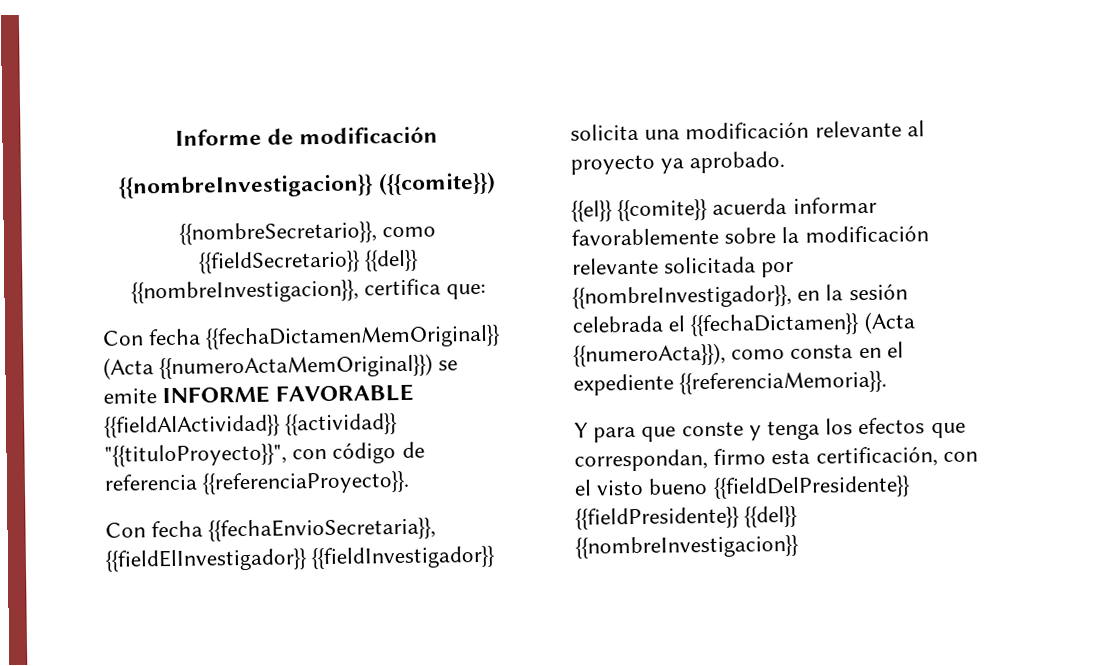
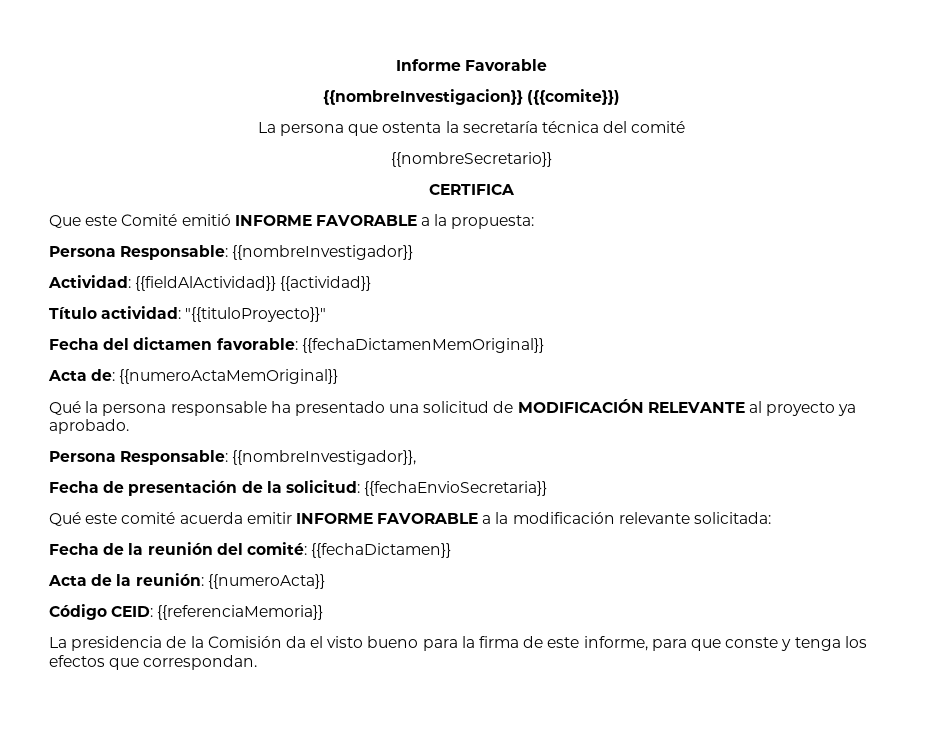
[267,126,439,145] de modificación -> [465,59,548,71] Favorable
[178,221,437,245] [197,249,420,274] [130,278,487,304] [102,324,502,350] [103,353,459,380] [103,383,415,405] [104,413,399,438] [104,441,425,467] [104,470,411,495] [105,517,437,542] [105,545,497,572] [570,120,925,141] [570,151,786,175] [571,196,877,222] [571,225,929,246] [572,256,795,278] [572,283,908,309] [572,311,916,337] [573,341,904,367] [573,370,888,396] [574,422,588,438] {{nombreSecretario}}, como {{fieldSecretario}} {{del}} {{nombreInvestigacion}}, certifica que: // Con fecha {{fechaDictamenMemOriginal}} (Acta {{numeroActaMemOriginal}}) se emite INFORME FAVORABLE {{fieldAlActividad}} {{actividad}} "{{tituloProyecto}}", con código de referencia {{referenciaProyecto}}. // Con fecha {{fechaEnvioSecretaria}}, {{fieldElInvestigador}} {{fieldInvestigador}} solicita una modificación relevante al proyecto ya aprobado. // {{el}} {{comite}} acuerda informar favorablemente sobre la modificación relevante solicitada por {{nombreInvestigador}}, en la sesión celebrada el {{fechaDictamen}} (Acta {{numeroActa}}), como consta en el expediente {{referenciaMemoria}}. // Y -> [257,121,686,136] [391,152,552,167] [429,184,515,195] [49,214,535,229] [49,245,414,260] [48,275,372,291] [49,306,327,322] [49,337,544,353] [48,369,339,384] [49,399,857,416] [49,419,129,434] [49,450,417,465] [49,480,548,496] [49,512,772,526] [49,542,452,558] [48,573,325,589] [49,604,324,620] [49,636,648,651] La persona que ostenta la secretaría técnica del comité // {{nombreSecretario}} // CERTIFICA // Que este Comité emitió INFORME FAVORABLE a la propuesta: // Persona Responsable: {{nombreInvestigador}} // Actividad: {{fieldAlActividad}} {{actividad}} // Título actividad: "{{tituloProyecto}}" // Fecha del dictamen favorable: {{fechaDictamenMemOriginal}} // Acta de: {{numeroActaMemOriginal}} // Qué la persona responsable ha presentado una solicitud de MODIFICACIÓN RELEVANTE al proyecto ya aprobado. // Persona Responsable: {{nombreInvestigador}}, // Fecha de presentación de la solicitud: {{fechaEnvioSecretaria}} // Qué este comité acuerda emitir INFORME FAVORABLE a la modificación relevante solicitada: // Fecha de la reunión del comité: {{fechaDictamen}} // Acta de la reunión: {{numeroActa}} // Código CEID: {{referenciaMemoria}} // La presidencia de la Comisión da el visto bueno para la firma de este informe,
[574,446,978,472] [574,475,911,499] [575,505,799,530] [575,534,799,559] correspondan, firmo esta certificación, con el visto bueno {{fieldDelPresidente}} {{fieldPresidente}} {{del}} {{nombreInvestigacion}} -> [143,655,258,670] correspondan.

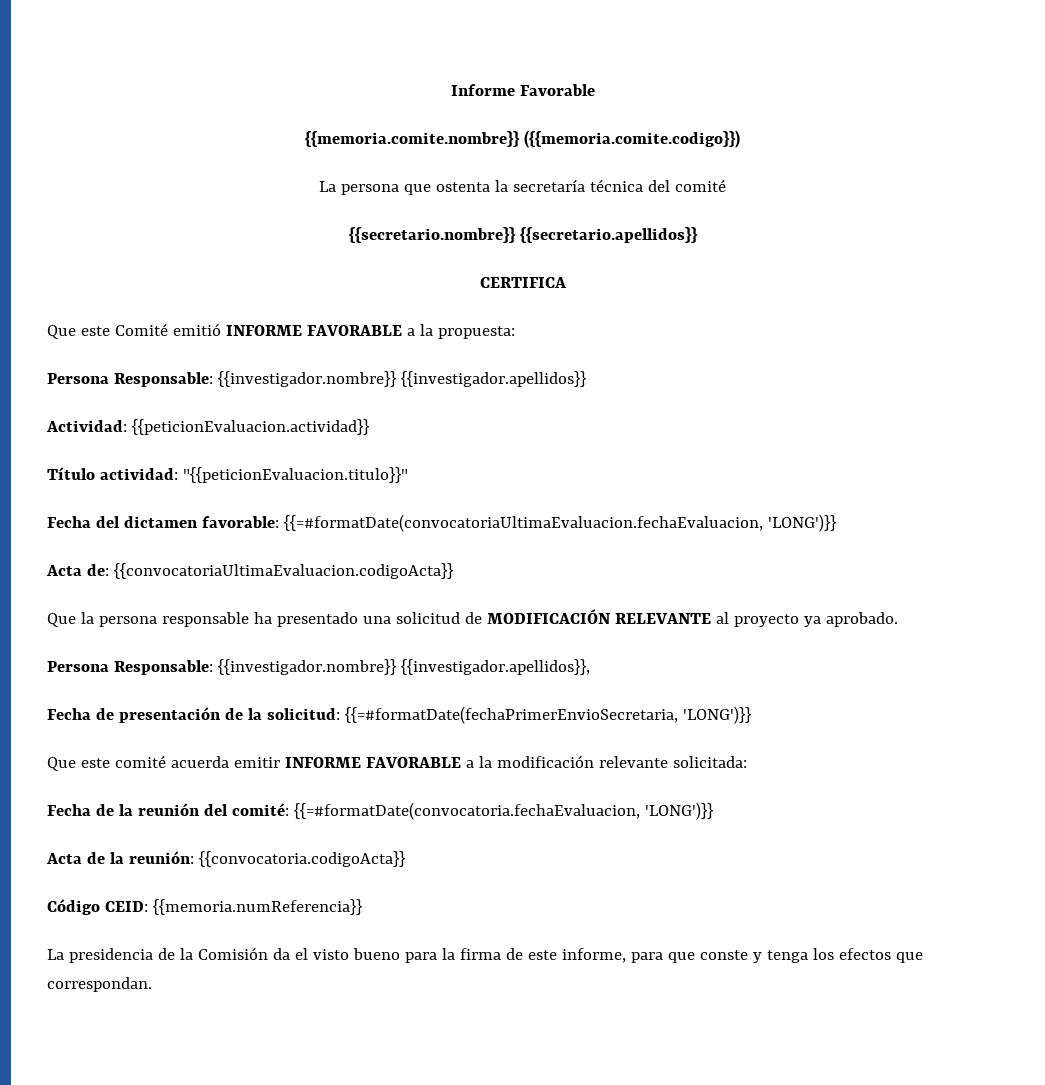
[322,89,621,105] {{nombreInvestigacion}} ({{comite}}) -> [305,130,740,148] {{memoria.comite.nombre}} ({{memoria.comite.codigo}})
[391,152,552,167] {{nombreSecretario}} -> [348,227,698,243] {{secretario.nombre}} {{secretario.apellidos}}
[232,245,414,260] {{nombreInvestigador}} -> [217,371,586,387] {{investigador.nombre}} {{investigador.apellidos}}
[135,276,372,291] {{fieldAlActividad}} {{actividad}} -> [131,419,369,435] {{peticionEvaluacion.actividad}}
[185,307,327,322] "{{tituloProyecto}}" -> [182,467,408,483] "{{peticionEvaluacion.titulo}}"
[301,338,544,353] {{fechaDictamenMemOriginal}} -> [283,514,836,532] {{=#formatDate(convocatoriaUltimaEvaluacion.fechaEvaluacion, 'LONG')}}
[119,369,339,384] [49,401,81,415] {{numeroActaMemOriginal}} // Qué -> [113,563,453,579] [47,613,76,627] {{convocatoriaUltimaEvaluacion.codigoActa}} // Que
[232,450,417,465] {{nombreInvestigador}}, -> [217,659,590,675] {{investigador.nombre}} {{investigador.apellidos}},
[364,481,548,496] [49,512,81,526] {{fechaEnvioSecretaria}} // Qué -> [344,706,751,724] [47,757,76,771] {{=#formatDate(fechaPrimerEnvioSecretaria, 'LONG')}} // Que
[311,543,452,558] {{fechaDictamen}} -> [293,802,713,820] {{=#formatDate(convocatoria.fechaEvaluacion, 'LONG')}}
[207,574,325,589] {{numeroActa}} -> [198,851,405,867] {{convocatoria.codigoActa}}
[157,605,324,620] {{referenciaMemoria}} -> [152,899,362,915] {{memoria.numReferencia}}

